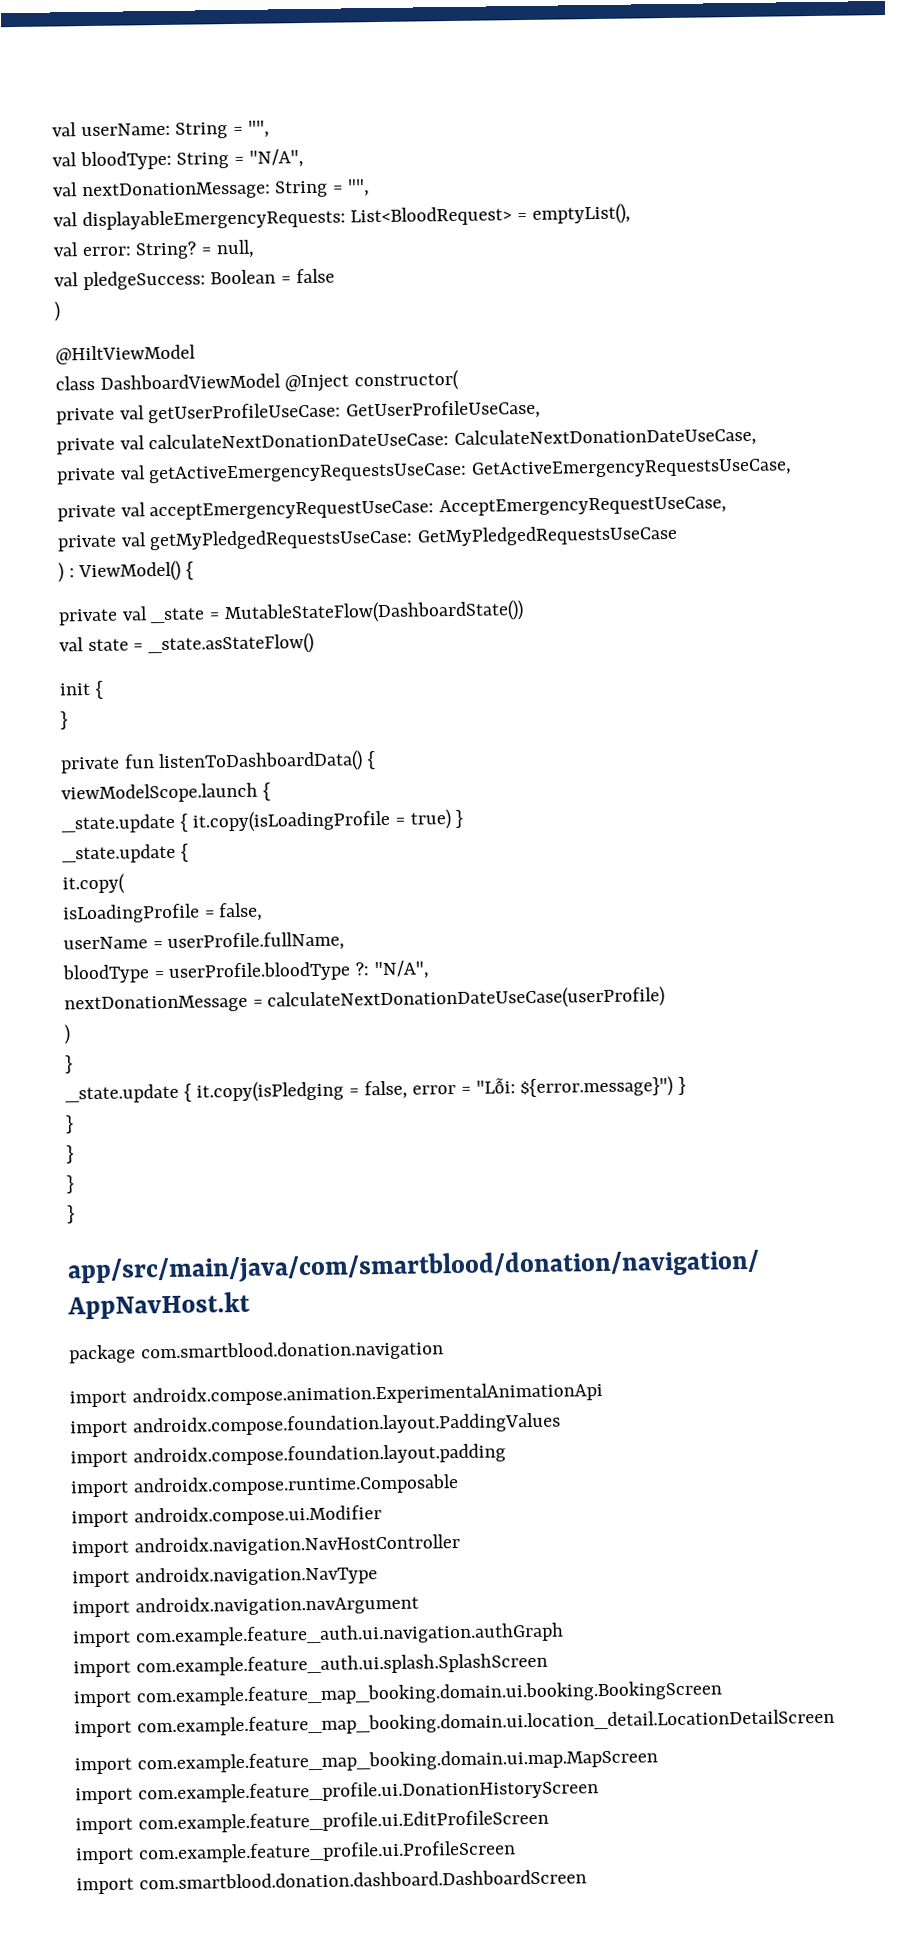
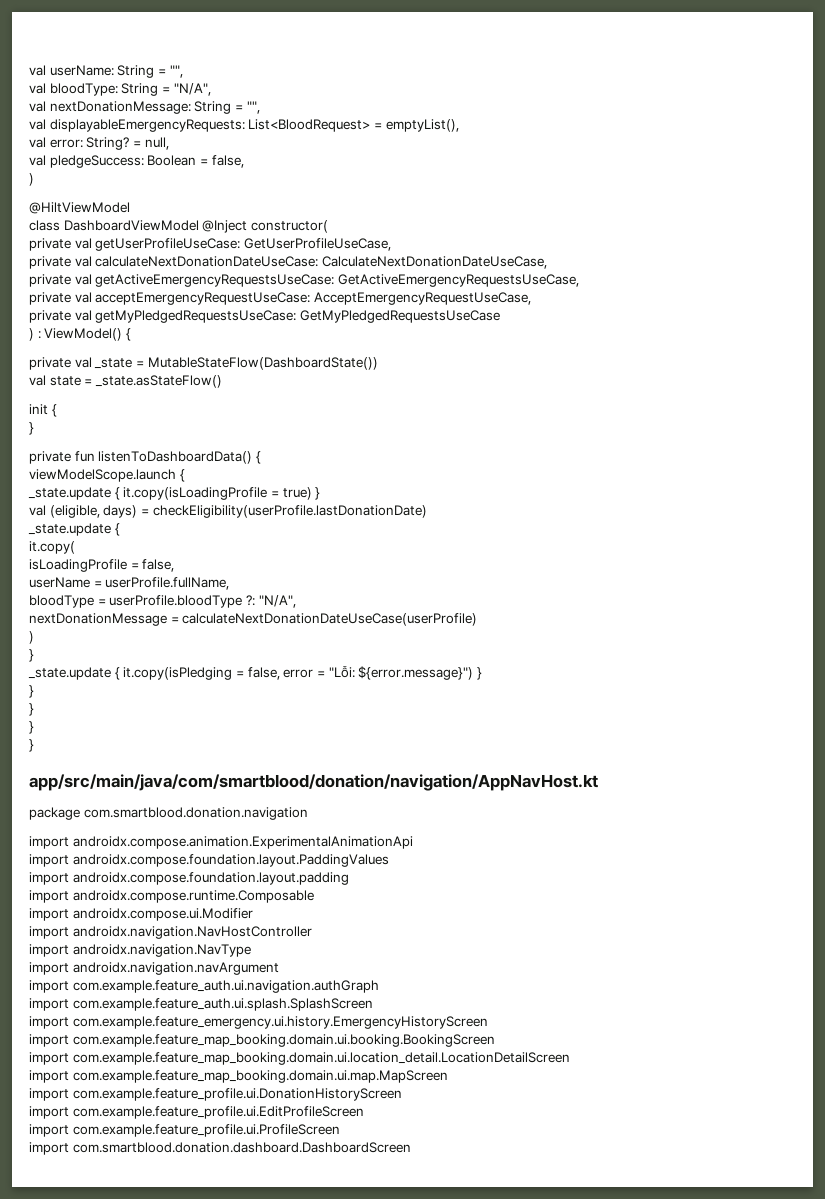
[295,268,335,284] false -> [211,155,244,168] false,
(464, 818) none -> [29,505,427,518] // val (eligible, days) = checkEligibility(userProfile.lastDonationDate)
(548, 1664) none -> [29,1016,488,1029] // import com.example.feature_emergency.ui.history.EmergencyHistoryScreen

